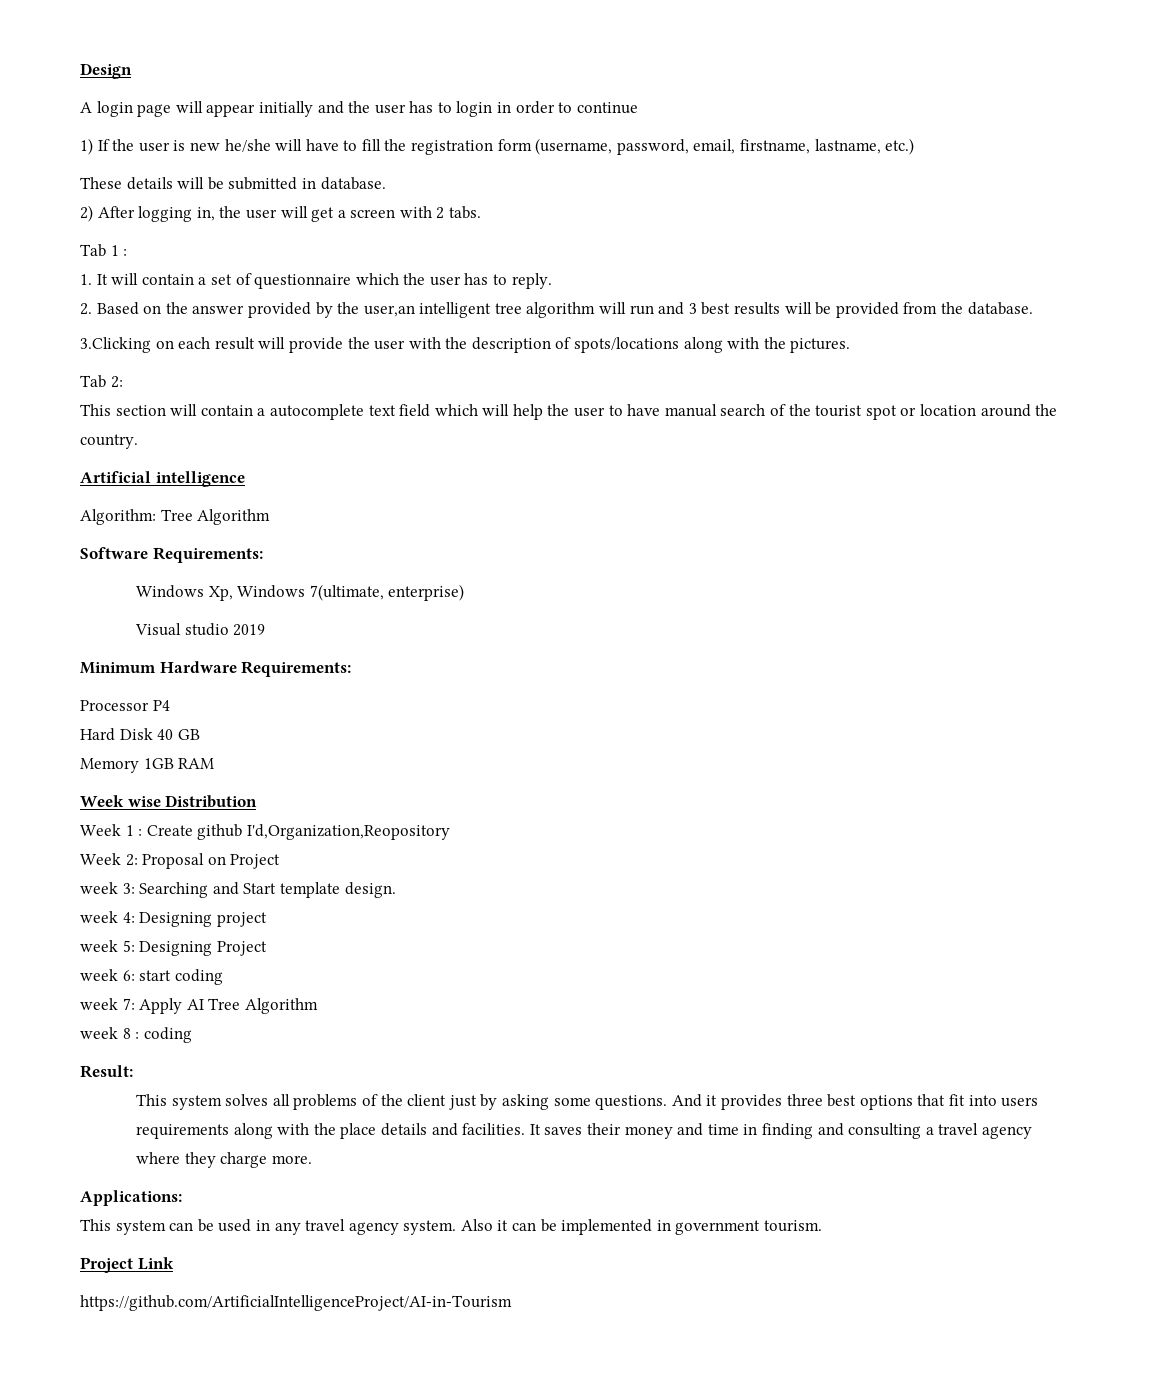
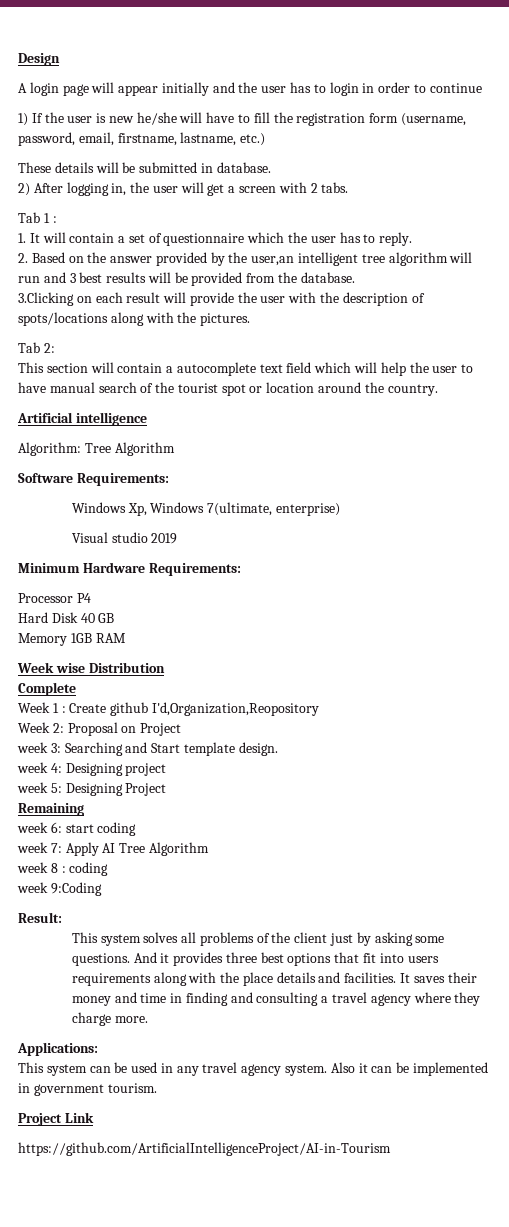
(258, 801) none -> [18,682,76,696] // Complete
(267, 948) none -> [18,803,84,816] // Remaining
(192, 1035) none -> [17,882,102,896] // week 9:Coding

